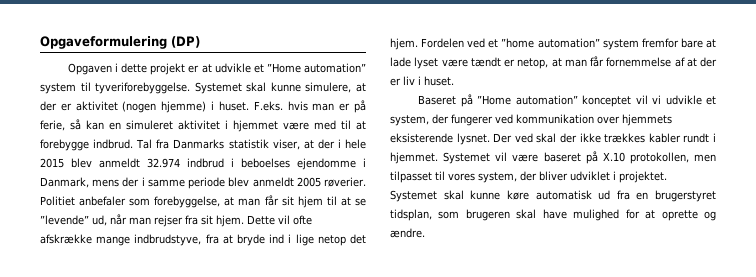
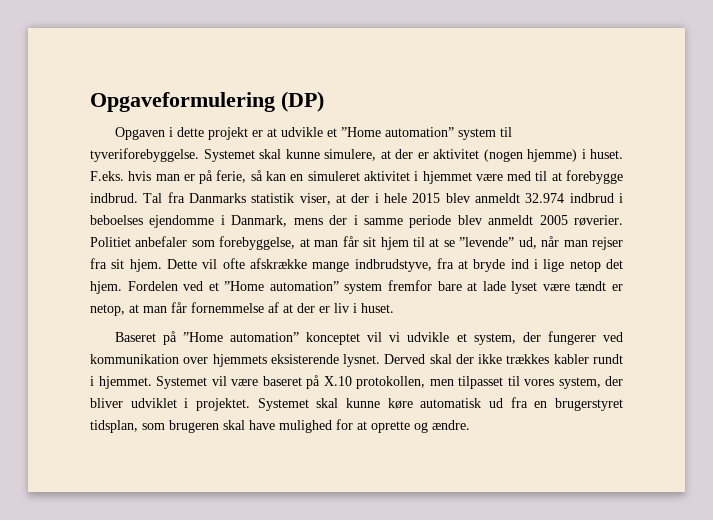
[501,38,535,48] ”home -> [224,281,265,291] ”Home
[493,133,533,143] Der ved -> [384,354,426,364] Derved

